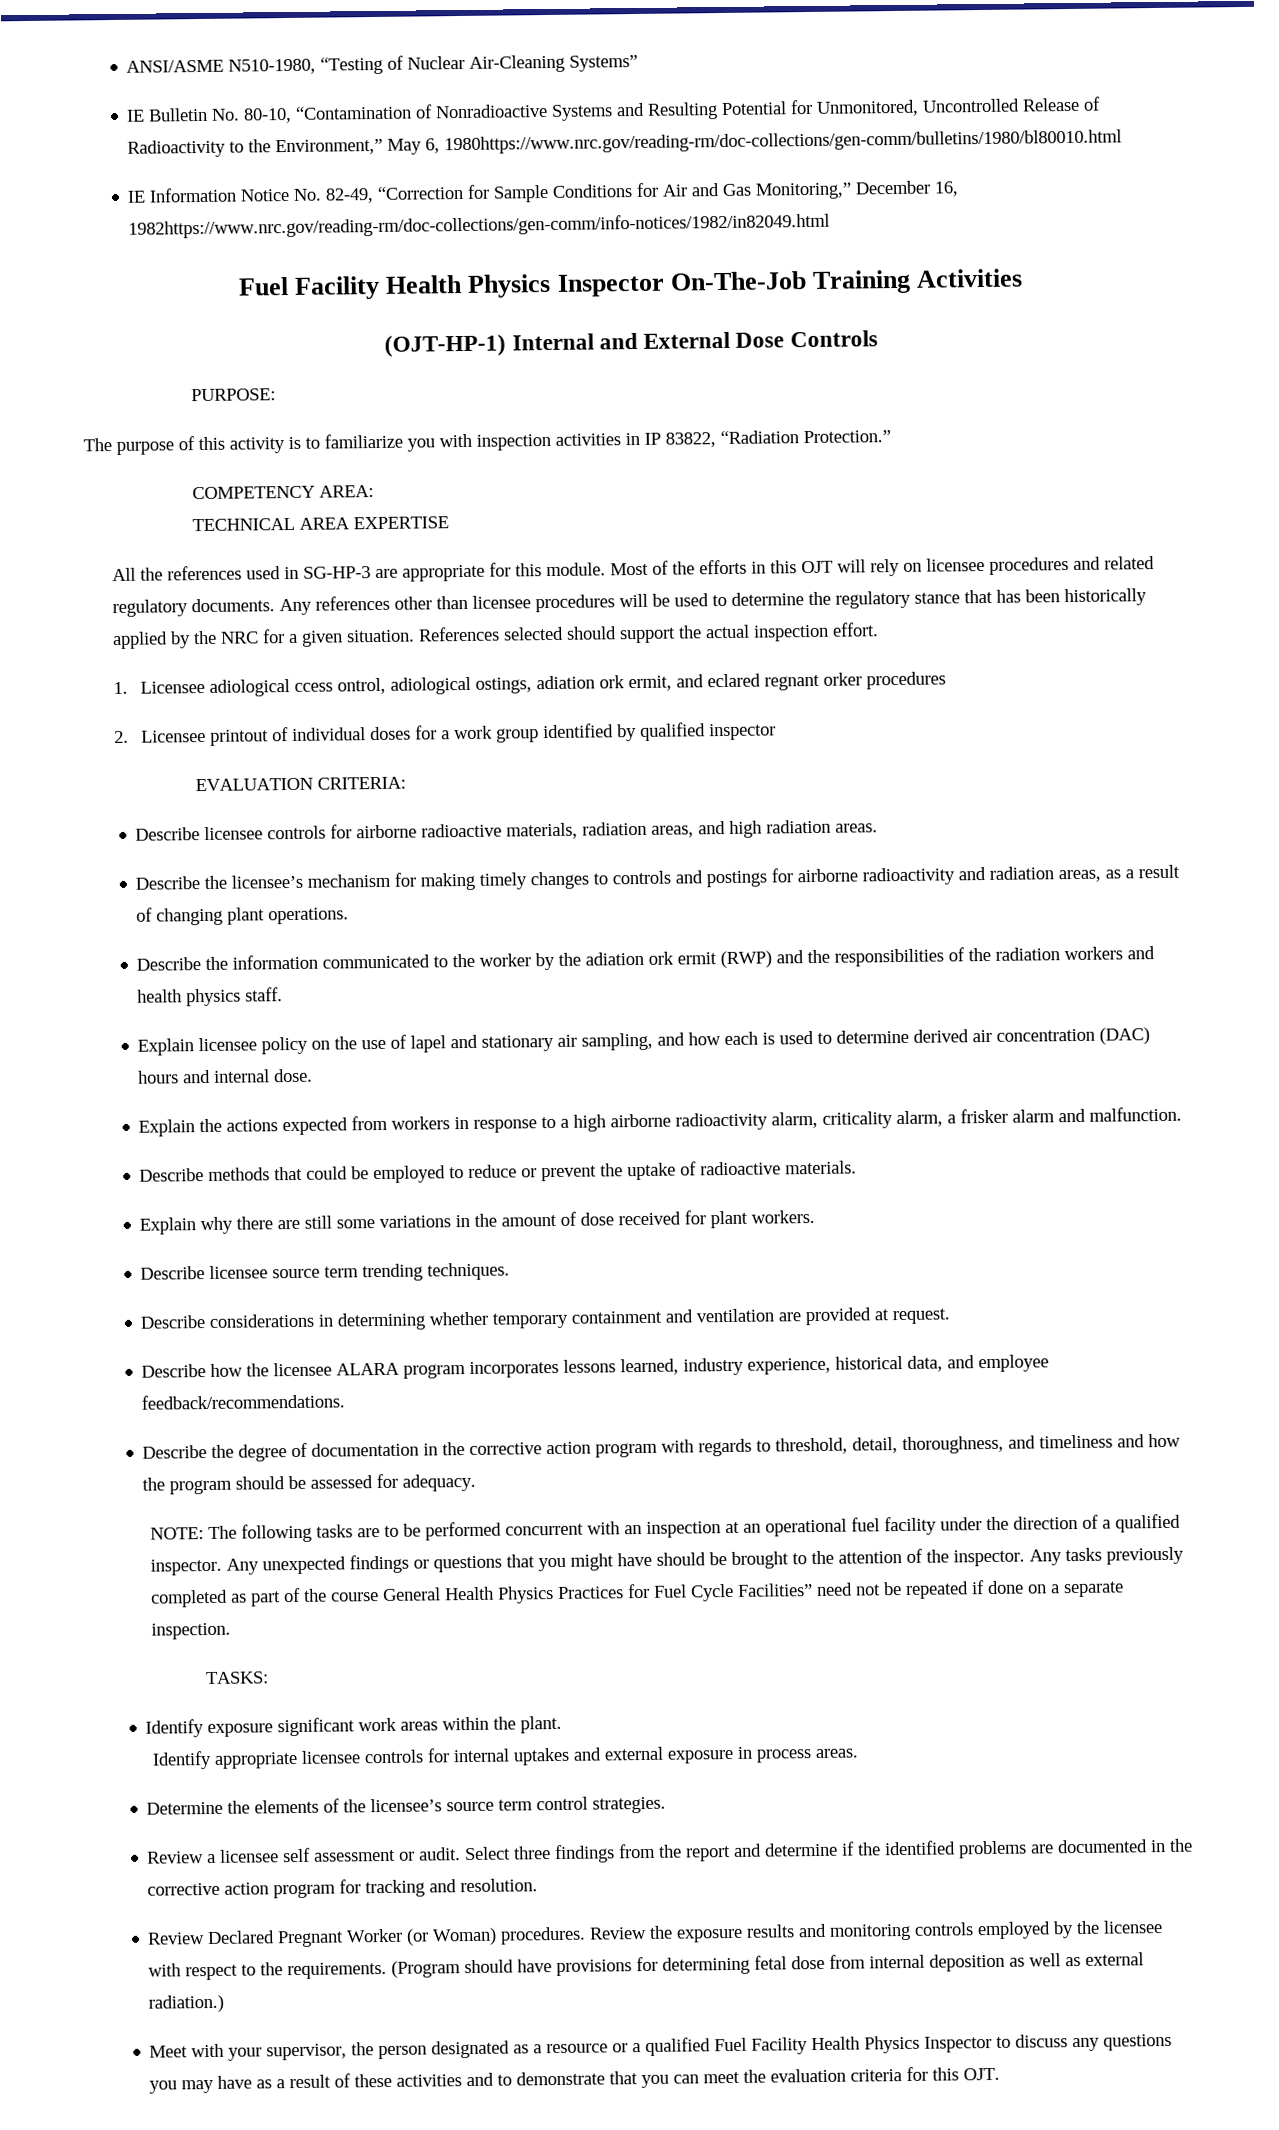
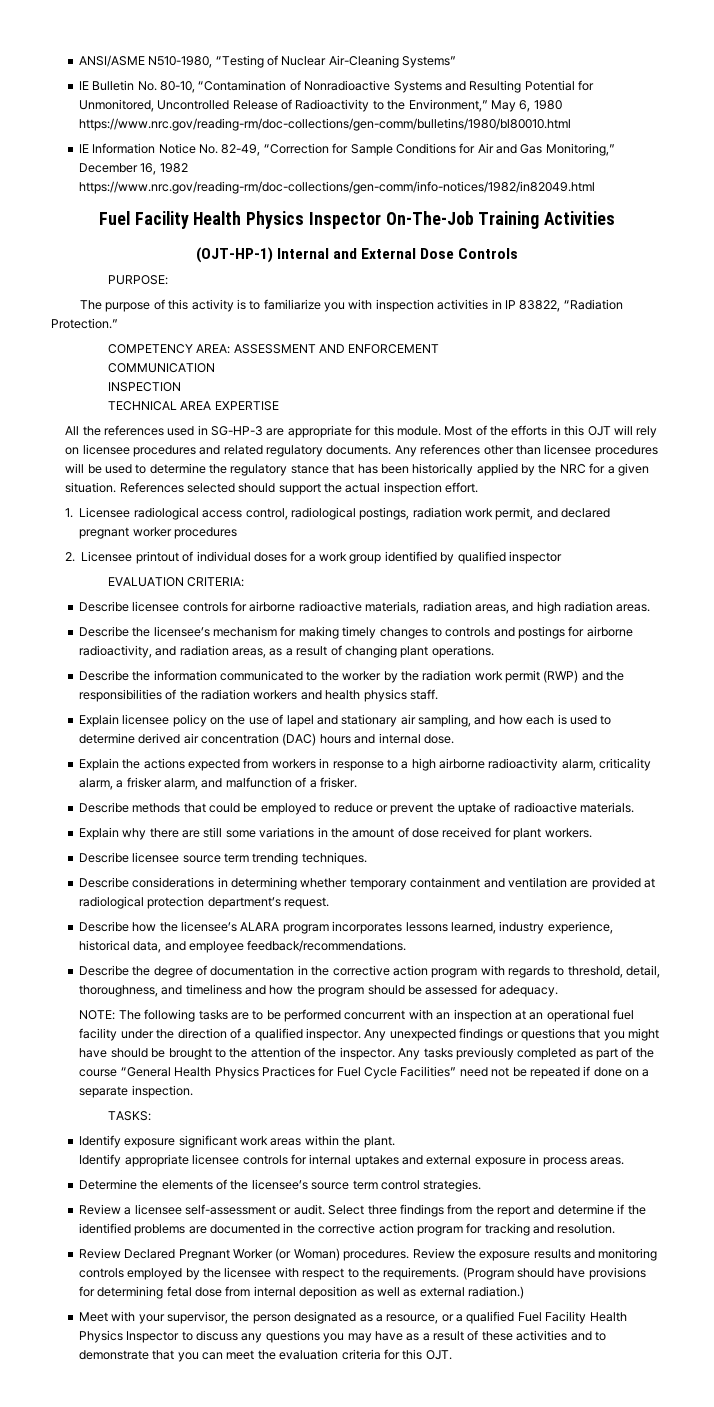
[444,129,1123,155] 1980https://www.nrc.gov/reading-rm/doc-collections/gen-comm/bulletins/1980/bl80010.html -> [533,100,562,110] [78,118,571,131] 1980 https://www.nrc.gov/reading-rm/doc-collections/gen-comm/bulletins/1980/bl80010.html
[128,212,831,239] 1982https://www.nrc.gov/reading-rm/doc-collections/gen-comm/info-notices/1982/in82049.html -> [159,163,188,173] [78,181,595,194] 1982 https://www.nrc.gov/reading-rm/doc-collections/gen-comm/info-notices/1982/in82049.html
(375, 491) none -> [233,344,440,354] [107,363,215,373] [107,382,181,392] ASSESSMENT AND ENFORCEMENT // COMMUNICATION // INSPECTION
[209,672,863,697] adiological ccess ontrol, adiological ostings, adiation ork ermit, and eclared regnant orker -> [133,507,611,520] [79,527,172,539] radiological access control, radiological postings, radiation work permit, and declared pregnant worker
[862,867,956,886] radioactivity -> [78,645,152,658] radioactivity,
[585,951,718,966] adiation ork ermit -> [422,670,541,683] radiation work permit
[1012,1106,1183,1123] alarm and malfunction. -> [164,777,357,790] alarm, and malfunction of a frisker.
(890, 1315) none -> [78,896,281,909] radiological protection department’s
[273,1362,333,1377] licensee -> [181,921,238,932] licensee’s
[383,1587,442,1601] General -> [120,1067,171,1077] “General
[282,1847,397,1863] self assessment -> [185,1204,277,1215] self-assessment
[546,2043,609,2054] resource -> [386,1314,439,1324] resource,

